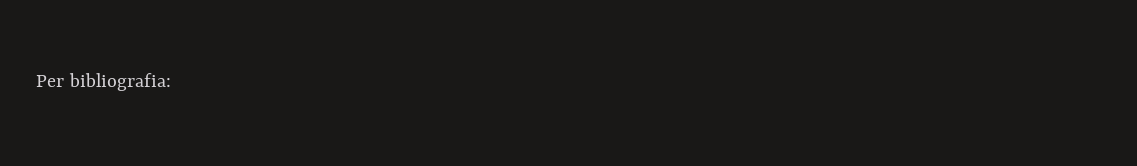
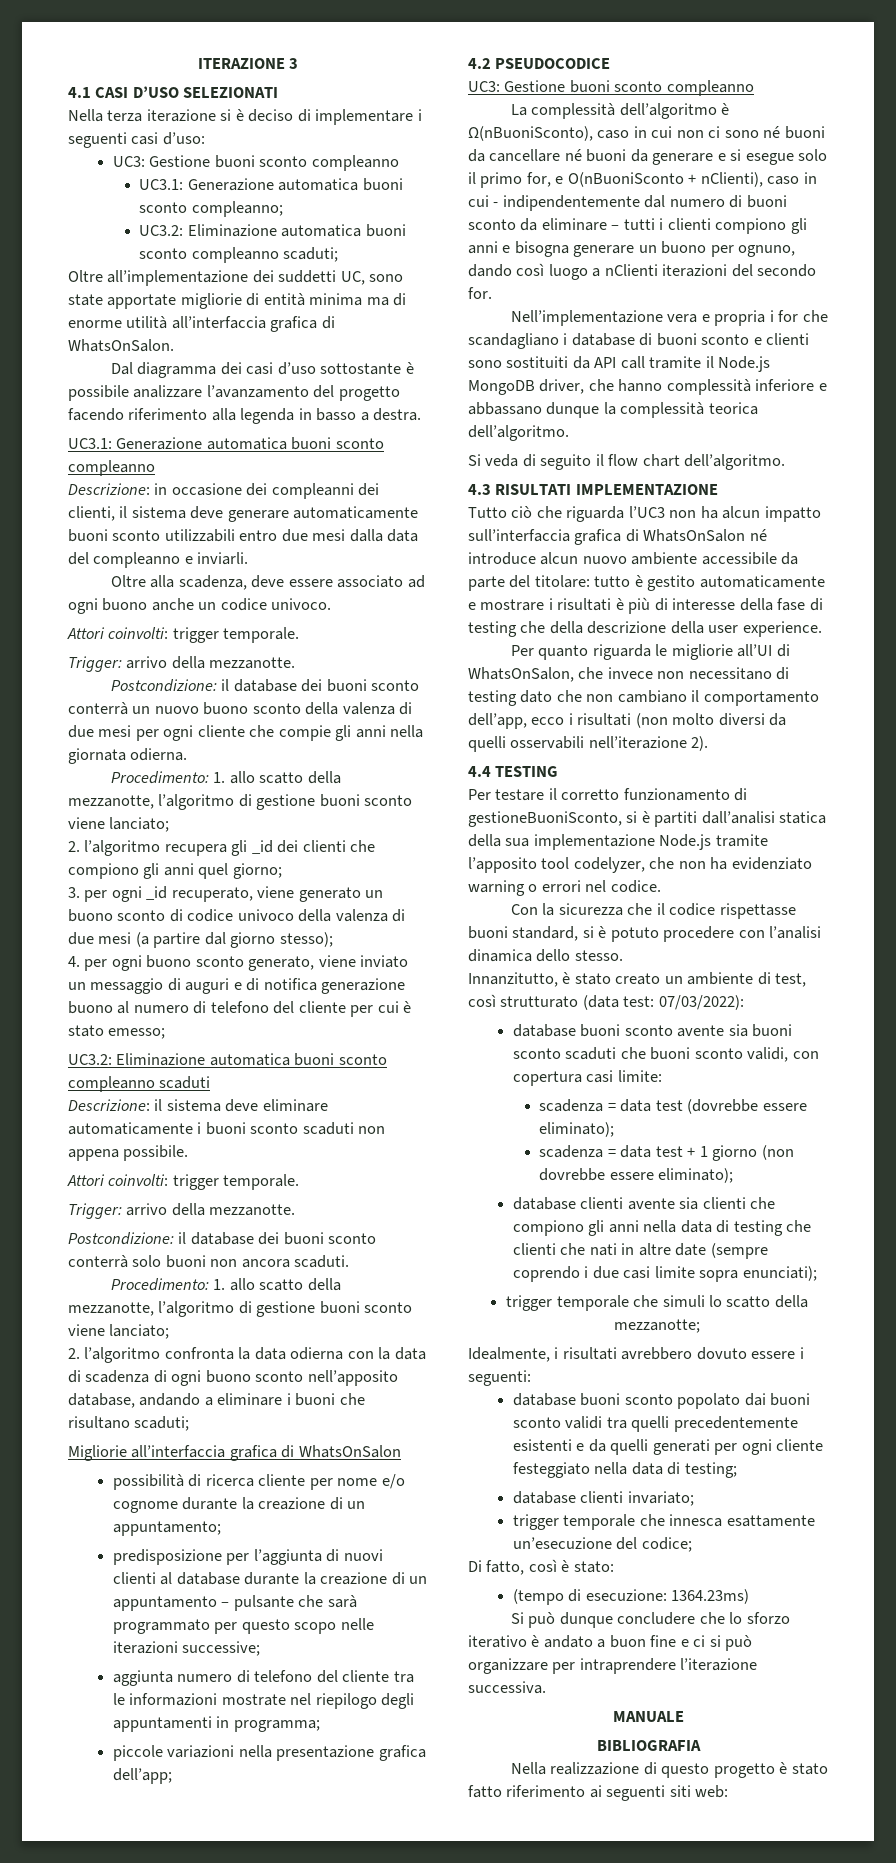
[36,73,171,91] Per bibliografia: -> [197,58,299,69] [68,86,279,98] [68,109,422,125] [68,132,205,148] [112,155,399,171] [139,178,403,191] [139,201,283,217] [139,224,406,237] [139,247,339,263] [68,270,404,286] [68,293,407,309] [68,316,335,332] [68,339,174,352] [110,362,414,378] [68,385,400,401] [68,408,422,424] [68,437,384,450] [68,460,155,476] [68,483,380,499] [68,506,419,522] [68,529,419,542] [68,552,249,568] [110,575,425,590] [68,598,332,614] [67,627,300,643] [68,656,296,672] [110,679,420,692] [68,702,413,715] [68,725,424,741] [68,748,188,764] [110,771,341,784] [68,794,413,810] [68,817,170,832] [68,840,376,856] [68,863,282,879] [68,886,384,902] [68,909,406,922] [68,932,333,948] [68,955,409,971] [68,978,406,994] [68,1001,412,1017] [68,1025,166,1039] [68,1053,387,1066] [68,1076,211,1092] [68,1099,328,1112] [68,1122,386,1135] [68,1145,189,1161] [67,1174,300,1190] [68,1203,296,1219] [68,1232,377,1245] [68,1255,350,1268] [110,1278,341,1291] [68,1301,413,1317] [68,1324,170,1339] [68,1347,426,1363] [68,1370,398,1386] [68,1393,365,1408] [68,1416,190,1431] [68,1445,401,1461] [112,1474,405,1490] [112,1497,366,1513] [112,1521,221,1536] [112,1549,383,1565] [112,1572,427,1585] [112,1595,357,1611] [112,1618,374,1634] [112,1641,261,1656] [112,1670,414,1686] [112,1693,415,1709] [112,1716,320,1732] [112,1745,426,1761] [112,1768,172,1784] [468,58,611,69] [468,80,754,96] [510,103,730,119] [468,126,825,141] [468,149,828,165] [468,172,817,188] [468,195,787,211] [468,218,807,234] [468,241,796,257] [468,263,817,280] [468,287,492,299] [510,310,828,326] [468,333,810,349] [468,356,771,372] [468,379,827,395] [468,402,758,418] [468,425,569,441] [468,454,786,470] [468,484,718,495] [468,506,821,522] [468,529,767,545] [468,552,799,565] [468,575,825,591] [468,597,823,614] [468,621,822,637] [510,644,790,660] [468,667,790,682] [468,690,819,706] [468,713,787,729] [468,736,709,752] [468,766,559,777] [468,788,748,801] [468,811,827,827] [468,834,768,850] [468,857,812,873] [468,880,661,896] [510,903,796,919] [468,926,822,942] [468,949,623,962] [468,972,807,987] [468,994,744,1010] [512,1024,793,1037] [512,1047,819,1062] [512,1070,662,1086] [539,1099,807,1114] [539,1122,615,1137] [539,1145,794,1161] [539,1168,734,1183] [512,1197,776,1210] [512,1220,811,1236] [512,1243,768,1259] [512,1266,817,1282] [506,1295,808,1311] [614,1319,701,1333] [468,1347,804,1362] [468,1370,531,1386] [512,1393,811,1409] [512,1416,798,1432] [512,1439,823,1455] [512,1462,737,1478] [512,1491,694,1506] [512,1514,815,1530] [512,1537,692,1552] [468,1559,614,1575] [512,1589,750,1605] [510,1612,790,1628] [468,1635,753,1651] [468,1658,758,1674] [468,1681,546,1694] [612,1711,684,1722] [596,1740,701,1751] [510,1762,828,1778] [468,1785,729,1801] ITERAZIONE 3 // 4.1 CASI D’USO SELEZIONATI // Nella terza iterazione si è deciso di implementare i seguenti casi d’uso: // UC3: Gestione buoni sconto compleanno // UC3.1: Generazione automatica buoni sconto compleanno; // UC3.2: Eliminazione automatica buoni sconto compleanno scaduti; // Oltre all’implementazione dei suddetti UC, sono state apportate migliorie di entità minima ma di enorme utilità all’interfaccia grafica di WhatsOnSalon. // Dal diagramma dei casi d’uso sottostante è possibile analizzare l’avanzamento del progetto facendo riferimento alla legenda in basso a destra. // UC3.1: Generazione automatica buoni sconto compleanno // Descrizione: in occasione dei compleanni dei clienti, il sistema deve generare automaticamente buoni sconto utilizzabili entro due mesi dalla data del compleanno e inviarli. // Oltre alla scadenza, deve essere associato ad ogni buono anche un codice univoco. // Attori coinvolti: trigger temporale. // Trigger: arrivo della mezzanotte. // Postcondizione: il database dei buoni sconto conterrà un nuovo buono sconto della valenza di due mesi per ogni cliente che compie gli anni nella giornata odierna. // Procedimento: 1. allo scatto della mezzanotte, l’algoritmo di gestione buoni sconto viene lanciato; // 2. l’algoritmo recupera gli _id dei clienti che compiono gli anni quel giorno; // 3. per ogni _id recuperato, viene generato un buono sconto di codice univoco della valenza di due mesi (a partire dal giorno stesso); // 4. per ogni buono sconto generato, viene inviato un messaggio di auguri e di notifica generazione buono al numero di telefono del cliente per cui è stato emesso; // UC3.2: Eliminazione automatica buoni sconto compleanno scaduti // Descrizione: il sistema deve eliminare automaticamente i buoni sconto scaduti non appena possibile. // Attori coinvolti: trigger temporale. // Trigger: arrivo della mezzanotte. // Postcondizione: il database dei buoni sconto conterrà solo buoni non ancora scaduti. // Procedimento: 1. allo scatto della mezzanotte, l’algoritmo di gestione buoni sconto viene lanciato; // 2. l’algoritmo confronta la data odierna con la data di scadenza di ogni buono sconto nell’apposito database, andando a eliminare i buoni che risultano scaduti; // Migliorie all’interfaccia grafica di WhatsOnSalon // possibilità di ricerca cliente per nome e/o cognome durante la creazione di un appuntamento; // predisposizione per l’aggiunta di nuovi clienti al database durante la creazione di un appuntamento – pulsante che sarà programmato per questo scopo nelle iterazioni successive; // aggiunta numero di telefono del cliente tra le informazioni mostrate nel riepilogo degli appuntamenti in programma; // piccole variazioni nella presentazione grafica dell’app; // 4.2 PSEUDOCODICE // UC3: Gestione buoni sconto compleanno // La complessità dell’algoritmo è Ω(nBuoniSconto), caso in cui non ci sono né buoni da cancellare né buoni da generare e si esegue solo il primo for, e O(nBuoniSconto + nClienti), caso in cui - indipendentemente dal numero di buoni sconto da eliminare – tutti i clienti compiono gli anni e bisogna generare un buono per ognuno, dando così luogo a nClienti iterazioni del secondo for. // Nell’implementazione vera e propria i for che scandagliano i database di buoni sconto e clienti sono sostituiti da API call tramite il Node.js MongoDB driver, che hanno complessità inferiore e abbassano dunque la complessità teorica dell’algoritmo. // Si veda di seguito il flow chart dell’algoritmo. // 4.3 RISULTATI IMPLEMENTAZIONE // Tutto ciò che riguarda l’UC3 non ha alcun impatto sull’interfaccia grafica di WhatsOnSalon né introduce alcun nuovo ambiente accessibile da parte del titolare: tutto è gestito automaticamente e mostrare i risultati è più di interesse della fase di testing che della descrizione della user experience. // Per quanto riguarda le migliorie all’UI di WhatsOnSalon, che invece non necessitano di testing dato che non cambiano il comportamento dell’app, ecco i risultati (non molto diversi da quelli osservabili nell’iterazione 2). // 4.4 TESTING // Per testare il corretto funzionamento di gestioneBuoniSconto, si è partiti dall’analisi statica della sua implementazione Node.js tramite l’apposito tool codelyzer, che non ha evidenziato warning o errori nel codice. // Con la sicurezza che il codice rispettasse buoni standard, si è potuto procedere con l’analisi dinamica dello stesso. // Innanzitutto, è stato creato un ambiente di test, così strutturato (data test: 07/03/2022): // database buoni sconto avente sia buoni sconto scaduti che buoni sconto validi, con copertura casi limite: // scadenza = data test (dovrebbe essere eliminato); // scadenza = data test + 1 giorno (non dovrebbe essere eliminato); // database clienti avente sia clienti che compiono gli anni nella data di testing che clienti che nati in altre date (sempre coprendo i due casi limite sopra enunciati); // trigger temporale che simuli lo scatto della mezzanotte; // Idealmente, i risultati avrebbero dovuto essere i seguenti: // database buoni sconto popolato dai buoni sconto validi tra quelli precedentemente esistenti e da quelli generati per ogni cliente festeggiato nella data di testing; // database clienti invariato; // trigger temporale che innesca esattamente un’esecuzione del codice; // Di fatto, così è stato: // (tempo di esecuzione: 1364.23ms) // Si può dunque concludere che lo sforzo iterativo è andato a buon fine e ci si può organizzare per intraprendere l’iterazione successiva. // MANUALE // BIBLIOGRAFIA // Nella realizzazione di questo progetto è stato fatto riferimento ai seguenti siti web:

